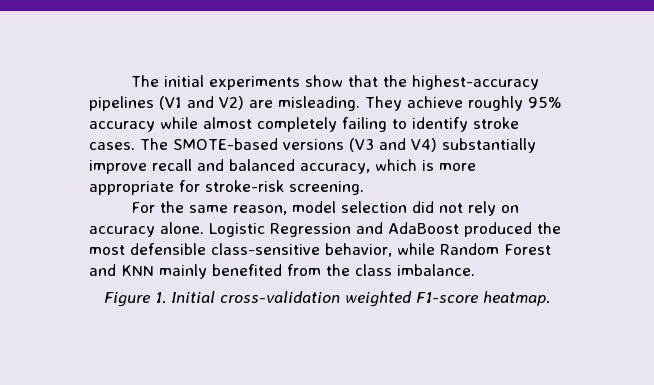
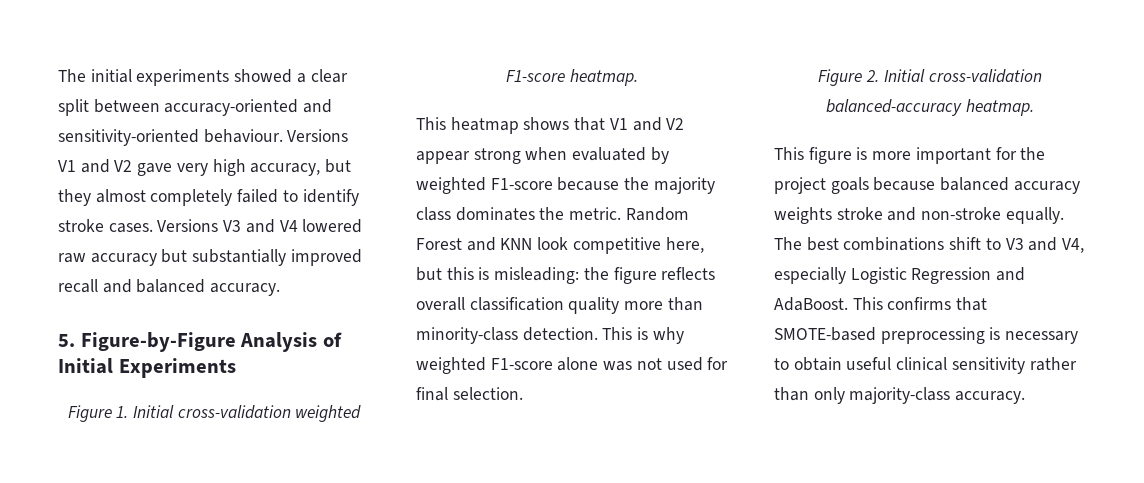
[304,75,539,90] [89,96,562,111] [89,117,198,132] show that the highest-accuracy pipelines (V1 and V2) are misleading. They achieve roughly 95% accuracy while -> [234,69,348,83] [58,99,333,116] [58,129,349,146] [58,159,352,176] [58,189,91,206] showed a clear split between accuracy-oriented and sensitivity-oriented behaviour. Versions V1 and V2 gave very high accuracy, but they
[342,117,387,132] failing -> [237,189,279,203] failed
[140,138,536,153] [89,159,476,174] [89,180,364,195] [130,201,519,216] [89,222,561,237] [89,243,551,257] [89,264,475,279] The SMOTE-based versions (V3 and V4) substantially improve recall and balanced accuracy, which is more appropriate for stroke-risk screening. // For the same reason, model selection did not rely on accuracy alone. Logistic Regression and AdaBoost produced the most defensible class-sensitive behavior, while Random Forest and KNN mainly benefited from the class imbalance. -> [157,219,363,233] [58,249,362,266] [58,279,281,296] [58,332,342,352] [58,358,236,378] Versions V3 and V4 lowered raw accuracy but substantially improved recall and balanced accuracy. // 5. Figure-by-Figure Analysis of Initial Experiments
(550, 298) none -> [416,117,685,134] [416,147,669,164] [416,177,715,194] [416,207,689,221] [416,237,704,254] [416,267,716,284] [416,297,703,314] [416,327,684,344] [416,357,729,374] [416,387,523,401] [818,69,1042,86] [826,99,1034,116] [774,147,1046,164] [774,177,1080,194] [774,207,1064,224] [774,237,1085,253] [774,267,1026,284] [774,297,988,311] [774,327,1079,344] [774,357,1077,374] [774,387,1026,404] // This heatmap shows that V1 and V2 appear strong when evaluated by weighted F1-score because the majority class dominates the metric. Random Forest and KNN look competitive here, but this is misleading: the figure reflects overall classification quality more than minority-class detection. This is why weighted F1-score alone was not used for final selection. // Figure 2. Initial cross-validation balanced-accuracy heatmap. // This figure is more important for the project goals because balanced accuracy weights stroke and non-stroke equally. The best combinations shift to V3 and V4, especially Logistic Regression and AdaBoost. This confirms that SMOTE-based preprocessing is necessary to obtain useful clinical sensitivity rather than only majority-class accuracy.

